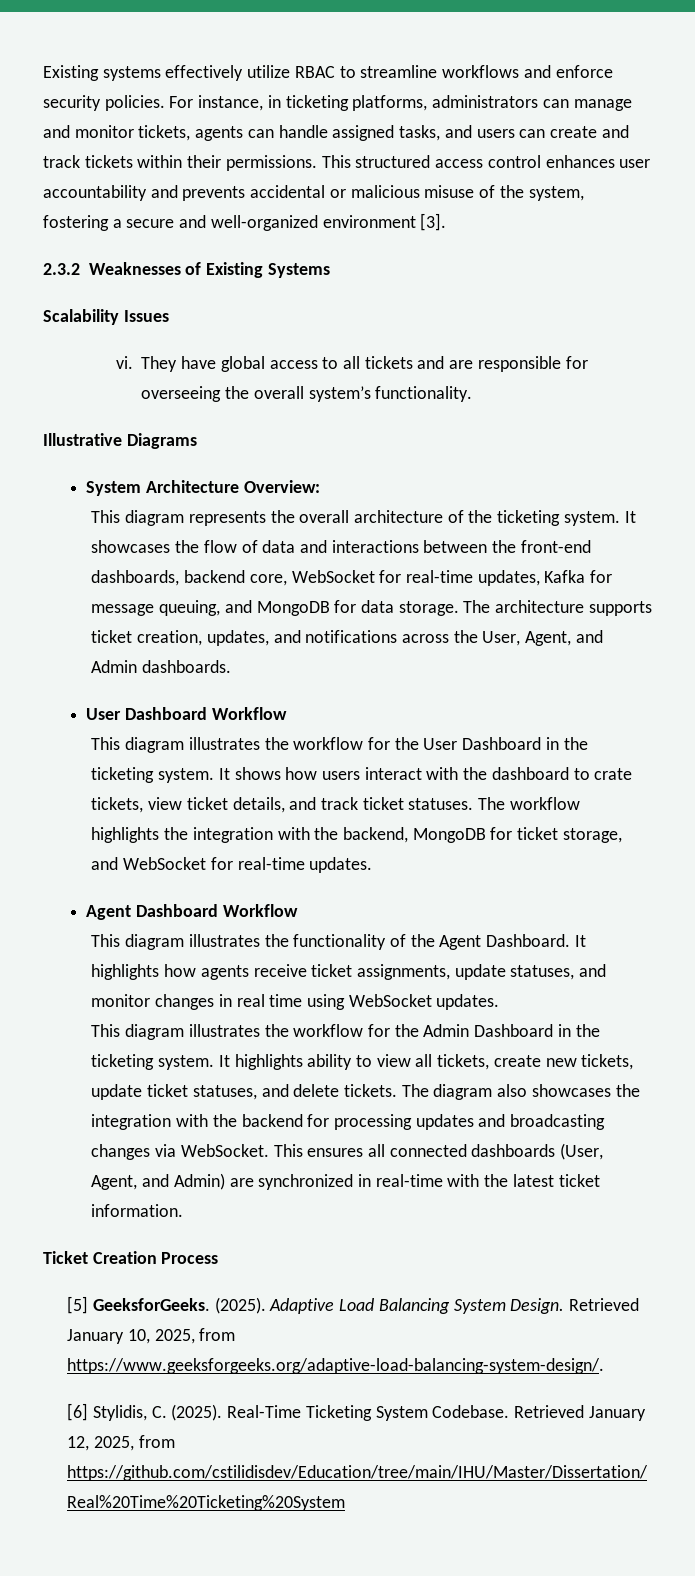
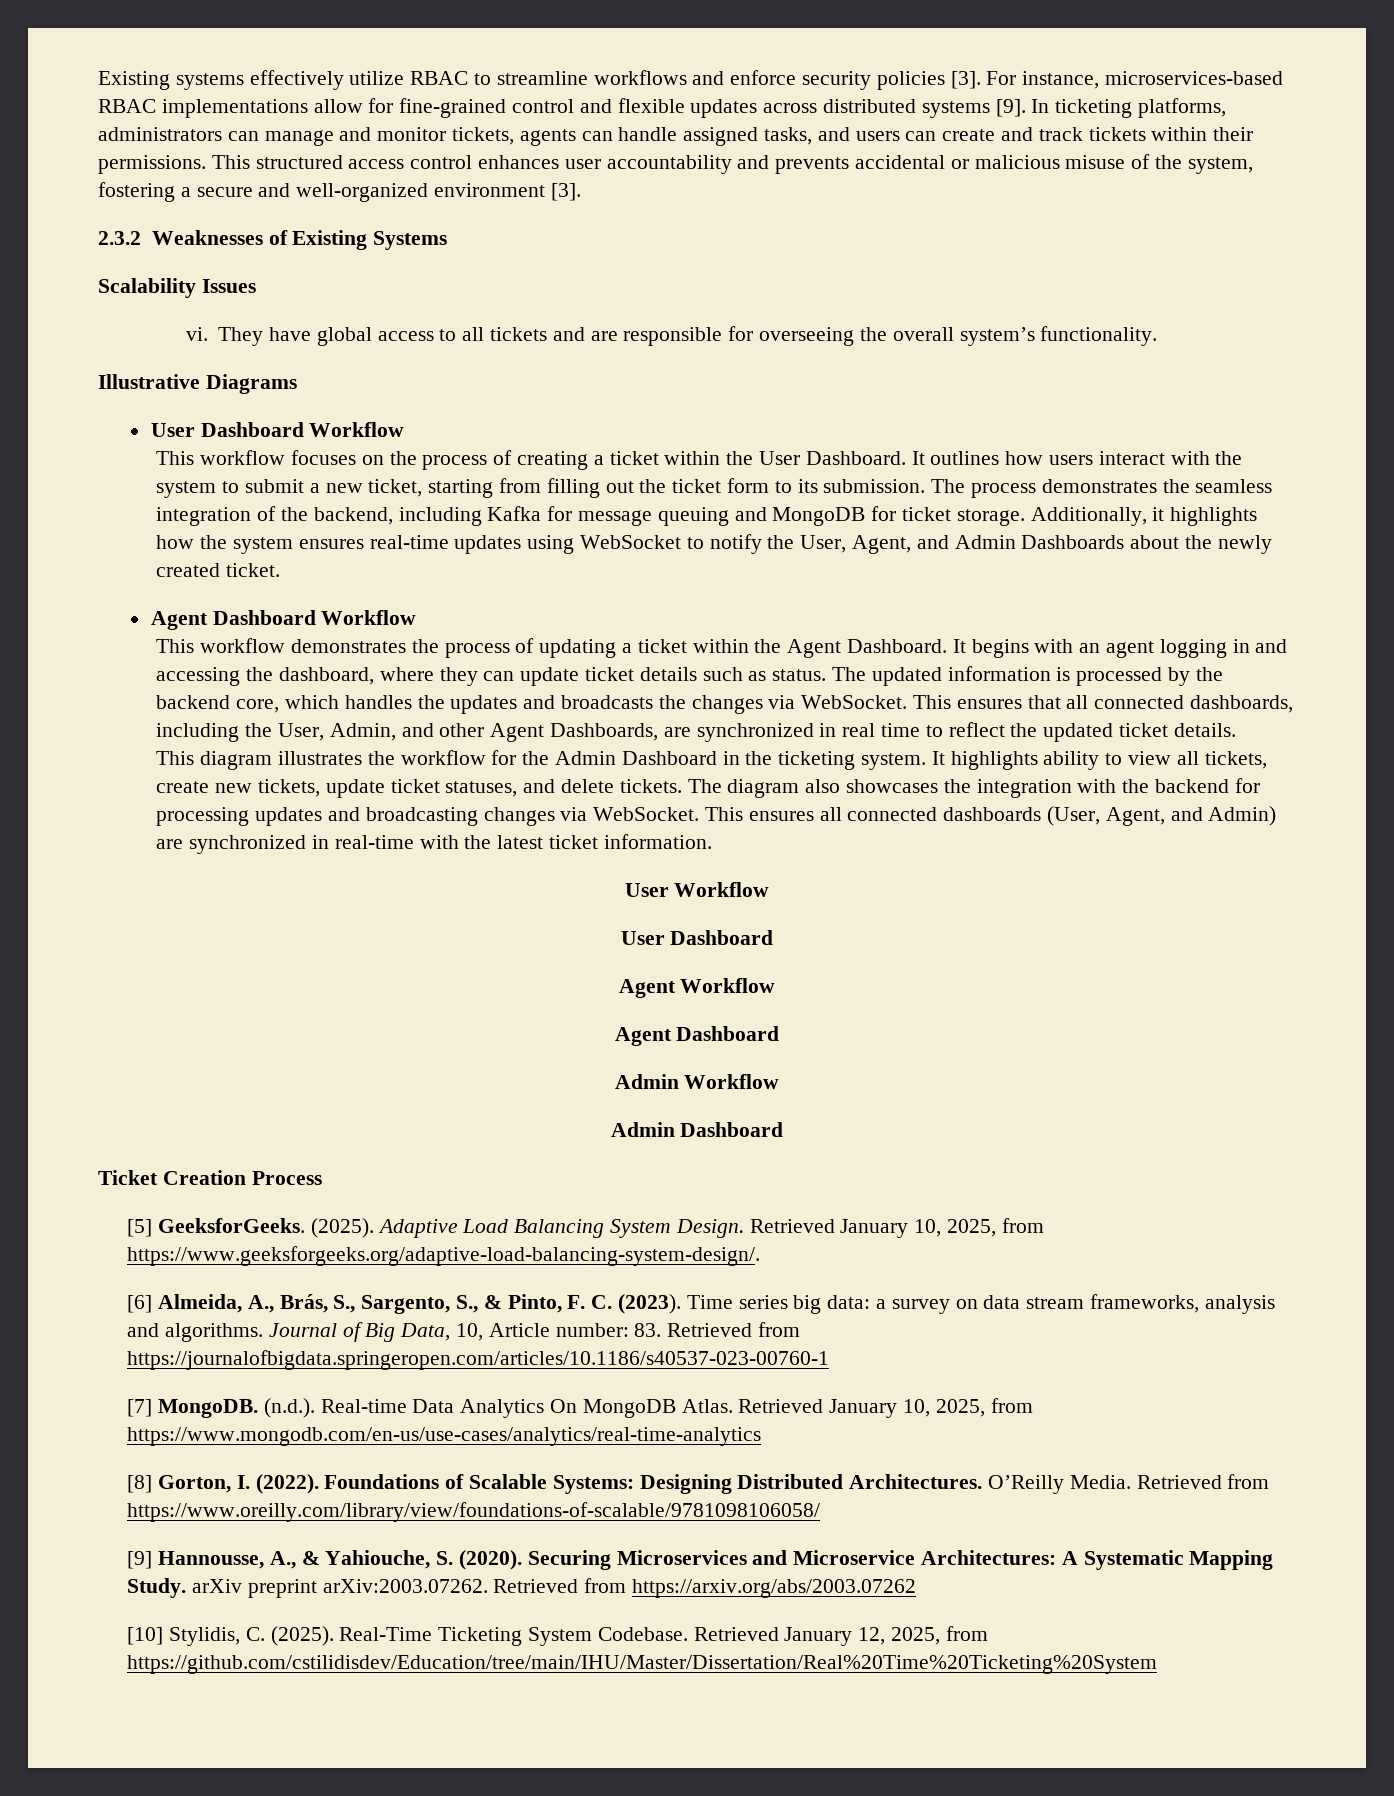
[104,95,281,111] policies. For instance, in -> [876,71,1284,90] [98,98,1050,118] policies [3]. For instance, microservices-based RBAC implementations allow for fine-grained control and flexible updates across distributed systems [9]. In
[86,480,320,496] [91,510,636,526] [91,540,591,553] [91,570,540,586] System Architecture Overview: // This diagram represents the overall architecture of the ticketing system. It showcases the flow of data and interactions between the front-end dashboards, backend core, WebSocket for real-time updates, -> [150,422,405,437] [156,450,1243,470] [156,478,1273,498] [156,506,482,526] User Dashboard Workflow // This workflow focuses on the process of creating a ticket within the User Dashboard. It outlines how users interact with the system to submit a new ticket, starting from filling out the ticket form to its submission. The process demonstrates the seamless integration of the backend, including
[159,600,221,616] queuing, -> [657,507,729,526] queuing
[361,600,652,616] [91,630,450,646] data storage. The architecture supports ticket creation, updates, and notifications across -> [901,507,1258,526] [156,534,762,554] ticket storage. Additionally, it highlights how the system ensures real-time updates using WebSocket to notify
[142,660,232,673] [86,707,287,720] [91,737,588,753] [91,767,633,783] [91,797,580,813] [91,827,622,843] [91,857,373,873] [86,904,298,920] [91,934,586,950] [91,964,607,980] [91,994,500,1010] dashboards. // User Dashboard Workflow // This diagram illustrates the workflow for the User Dashboard in the ticketing system. It shows how users interact with the dashboard to crate tickets, view ticket details, and track ticket statuses. The workflow highlights the integration with the backend, MongoDB for ticket storage, and WebSocket for real-time updates. // Agent Dashboard Workflow // This diagram illustrates the functionality of the Agent Dashboard. It highlights how agents receive ticket assignments, update statuses, and monitor changes in real time using WebSocket updates. -> [1021,535,1272,554] [156,563,281,577] [150,610,417,630] [156,638,1288,658] [156,666,1223,686] [156,695,1294,714] [156,722,1236,742] Dashboards about the newly created ticket. // Agent Dashboard Workflow // This workflow demonstrates the process of updating a ticket within the Agent Dashboard. It begins with an agent logging in and accessing the dashboard, where they can update ticket details such as status. The updated information is processed by the backend core, which handles the updates and broadcasts the changes via WebSocket. This ensures that all connected dashboards, including the User, Admin, and other Agent Dashboards, are synchronized in real time to reflect the updated ticket details.
(184, 1210) none -> [624,882,770,897] [620,930,774,945] [618,978,776,998] [614,1026,780,1046] [614,1074,780,1089] [610,1122,784,1137] // User Workflow // User Dashboard // Agent Workflow // Agent Dashboard // Admin Workflow // Admin Dashboard
(89, 1412) none -> [157,1294,1275,1314] [127,1322,801,1342] [127,1350,830,1370] [127,1398,1033,1418] [127,1427,762,1446] [127,1474,1270,1494] [127,1502,821,1522] [127,1550,1274,1570] [127,1578,916,1598] [127,1627,164,1645] Almeida, A., Brás, S., Sargento, S., & Pinto, F. C. (2023). Time series big data: a survey on data stream frameworks, analysis and algorithms. Journal of Big Data, 10, Article number: 83. Retrieved from https://journalofbigdata.springeropen.com/articles/10.1186/s40537-023-00760-1 // [7] MongoDB. (n.d.). Real-time Data Analytics On MongoDB Atlas. Retrieved January 10, 2025, from https://www.mongodb.com/en-us/use-cases/analytics/real-time-analytics // [8] Gorton, I. (2022). Foundations of Scalable Systems: Designing Distributed Architectures. O’Reilly Media. Retrieved from https://www.oreilly.com/library/view/foundations-of-scalable/9781098106058/ // [9] Hannousse, A., & Yahiouche, S. (2020). Securing Microservices and Microservice Architectures: A Systematic Mapping Study. arXiv preprint arXiv:2003.07262. Retrieved from https://arxiv.org/abs/2003.07262 // [10]

